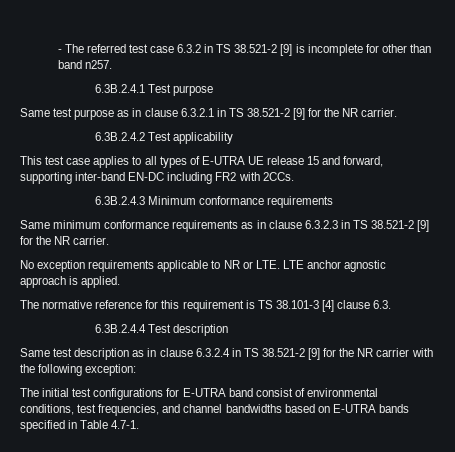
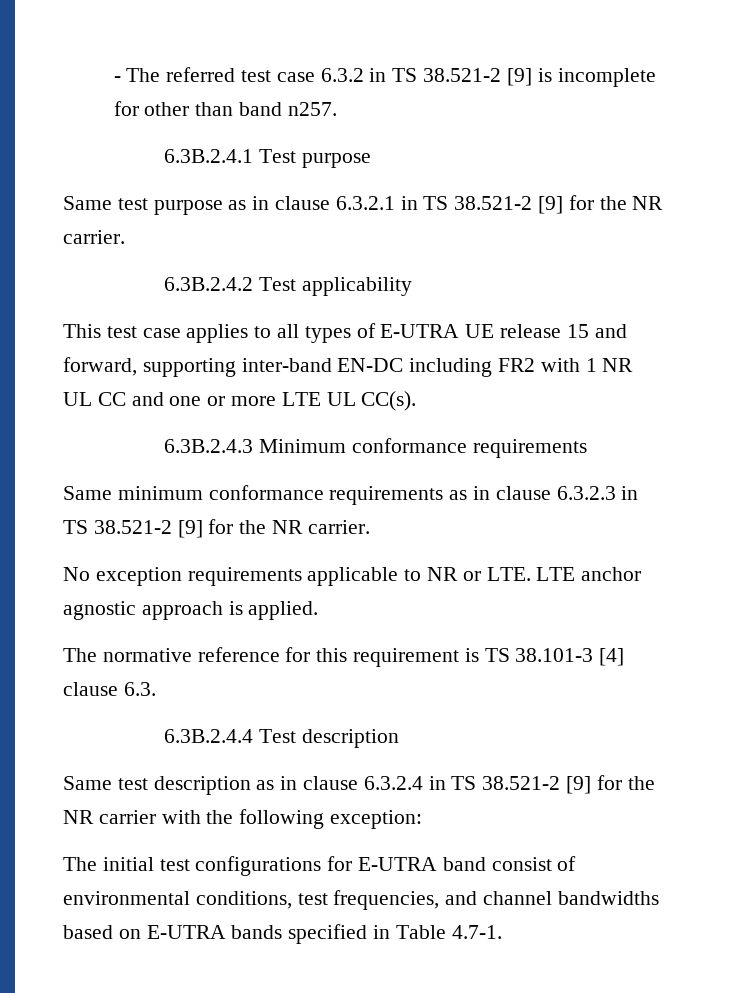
[262,172,294,181] 2CCs. -> [585,358,634,372] [63,391,417,411] 1 NR UL CC and one or more LTE UL CC(s).

